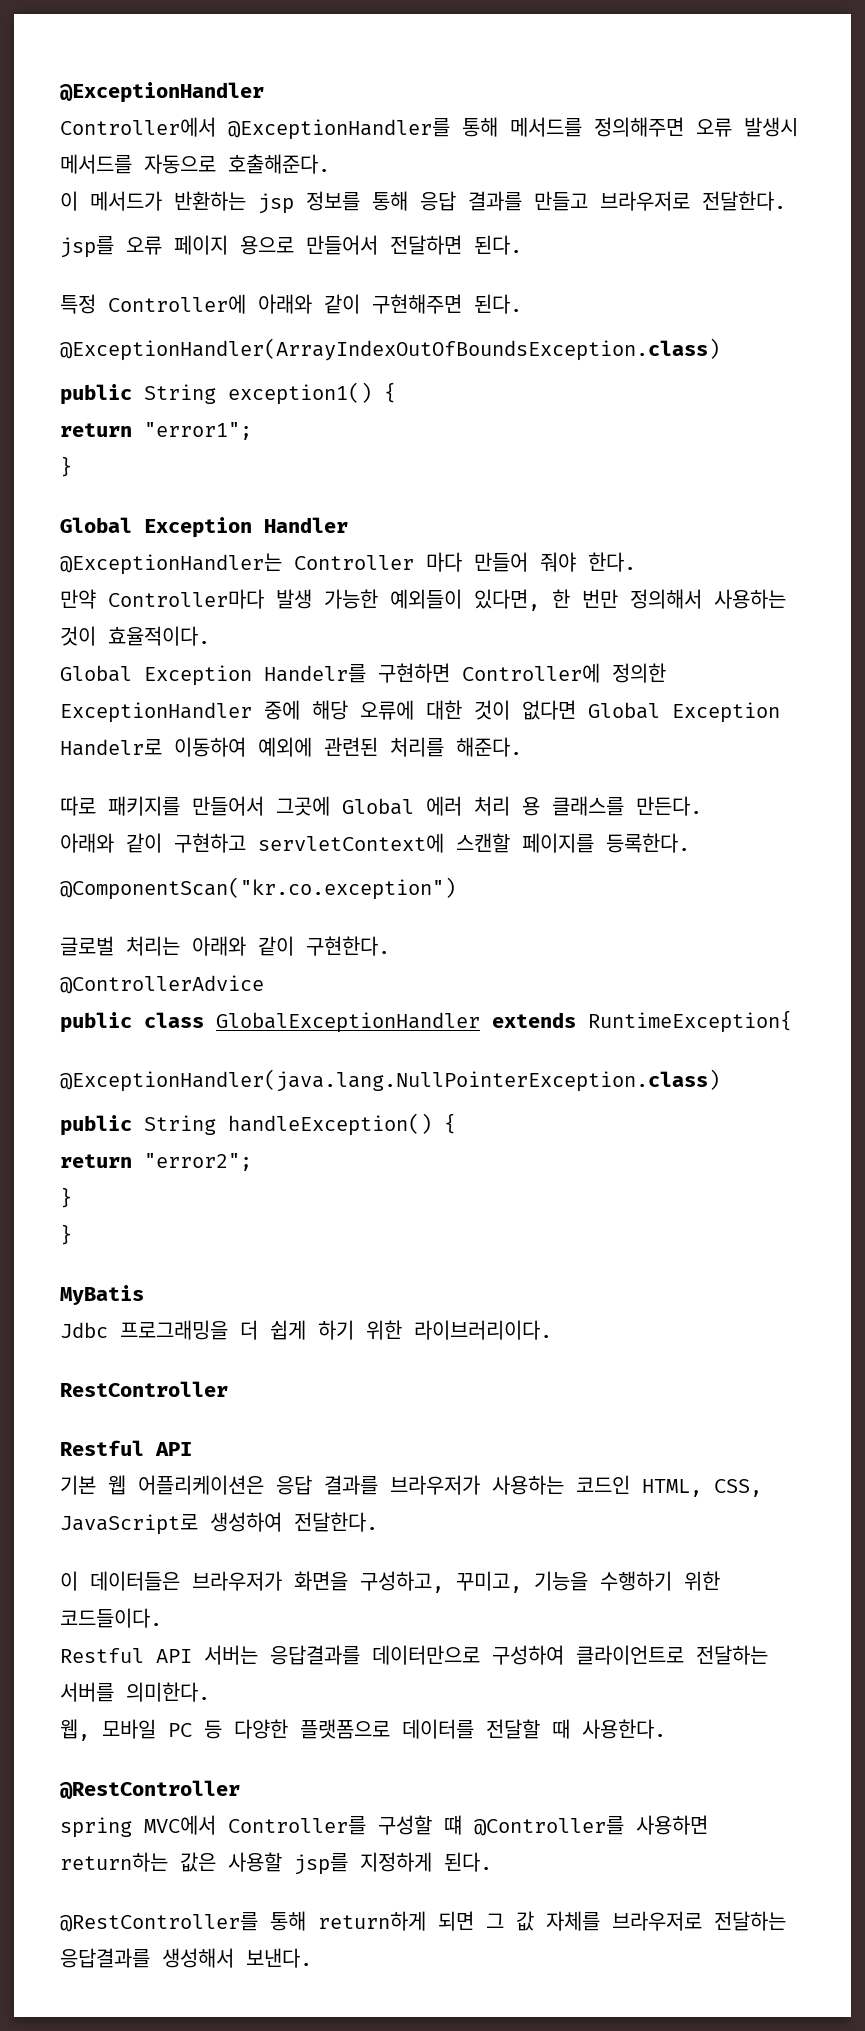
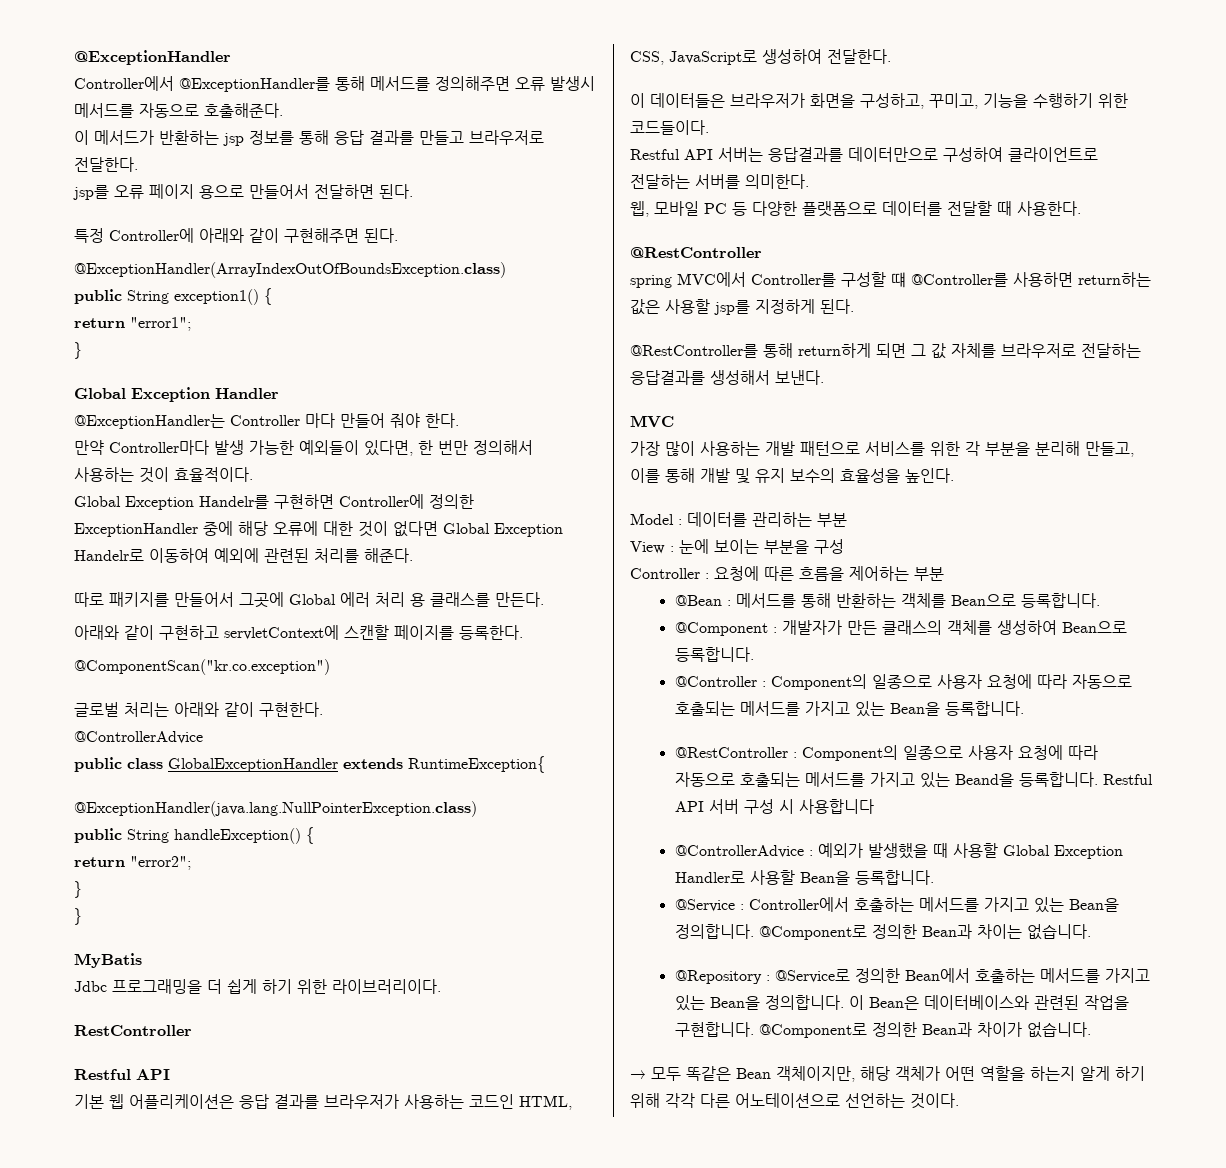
(312, 1958) none -> [630,415,674,428] [630,441,1134,457] [630,468,954,484] [630,512,847,527] [630,539,844,554] [630,566,944,581] [674,593,1100,608] [674,620,1127,636] [674,647,754,662] [674,674,1132,690] [674,701,1024,717] [674,745,1098,761] [674,772,1153,788] [674,799,874,814] [674,843,1123,859] [674,870,934,885] [674,897,1119,913] [674,924,1091,940] [674,968,1150,984] [674,995,1129,1011] [674,1022,1091,1038] [630,1066,1145,1082] [630,1093,959,1109] // MVC // 가장 많이 사용하는 개발 패턴으로 서비스를 위한 각 부분을 분리해 만들고, 이를 통해 개발 및 유지 보수의 효율성을 높인다. // Model : 데이터를 관리하는 부분 // View : 눈에 보이는 부분을 구성 // Controller : 요청에 따른 흐름을 제어하는 부분 // @Bean : 메서드를 통해 반환하는 객체를 Bean으로 등록합니다. // @Component : 개발자가 만든 클래스의 객체를 생성하여 Bean으로 등록합니다. // @Controller : Component의 일종으로 사용자 요청에 따라 자동으로 호출되는 메서드를 가지고 있는 Bean을 등록합니다. // @RestController : Component의 일종으로 사용자 요청에 따라 자동으로 호출되는 메서드를 가지고 있는 Beand을 등록합니다. Restful API 서버 구성 시 사용합니다 // @ControllerAdvice : 예외가 발생했을 때 사용할 Global Exception Handler로 사용할 Bean을 등록합니다. // @Service : Controller에서 호출하는 메서드를 가지고 있는 Bean을 정의합니다. @Component로 정의한 Bean과 차이는 없습니다. // @Repository : @Service로 정의한 Bean에서 호출하는 메서드를 가지고 있는 Bean을 정의합니다. 이 Bean은 데이터베이스와 관련된 작업을 구현합니다. @Component로 정의한 Bean과 차이가 없습니다. // → 모두 똑같은 Bean 객체이지만, 해당 객체가 어떤 역할을 하는지 알게 하기 위해 각각 다른 어노테이션으로 선언하는 것이다.

